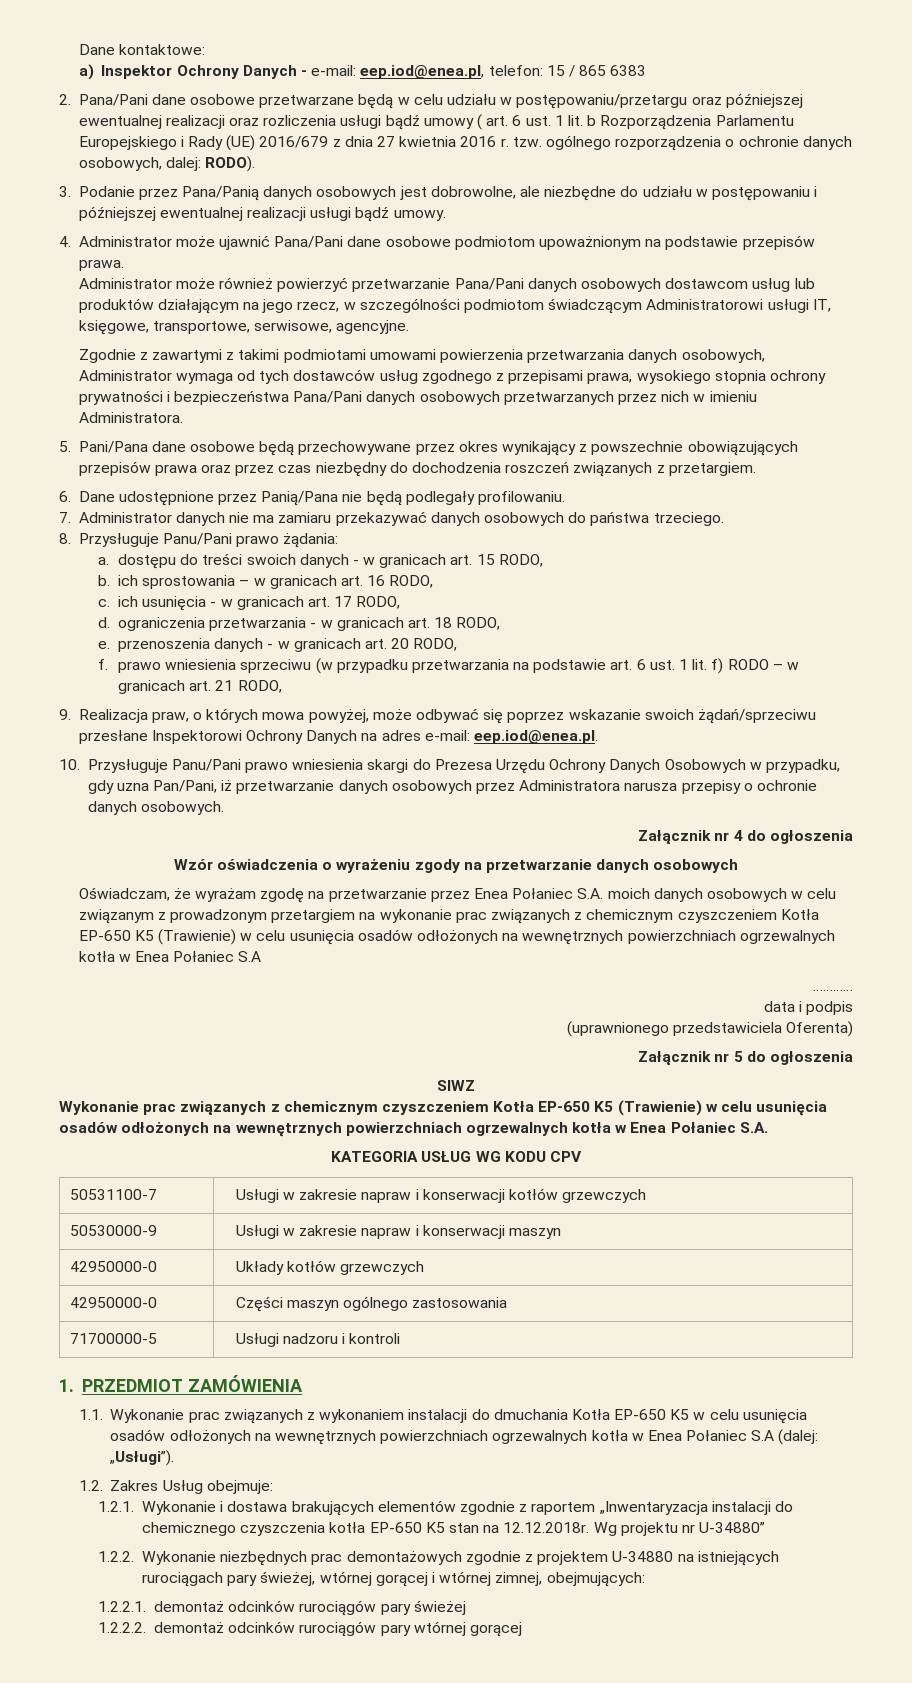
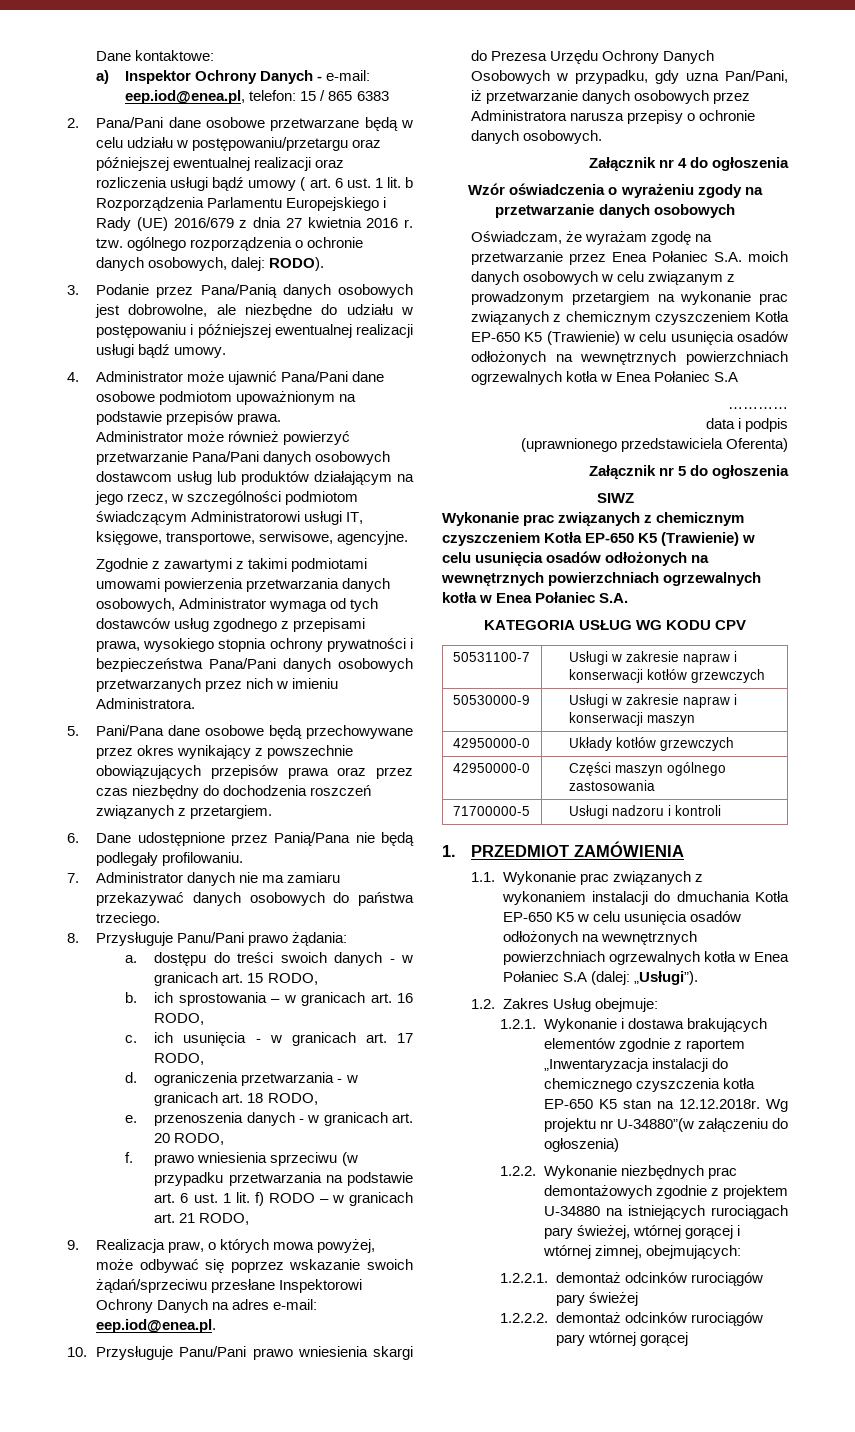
[699,1522,766,1533] U-34880” -> [616,1118,788,1132] [543,1138,619,1152] U-34880”(w załączeniu do ogłoszenia)

